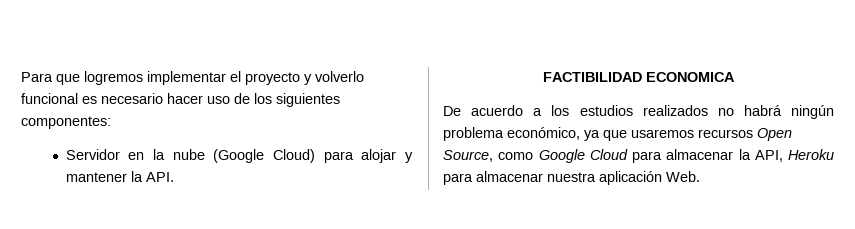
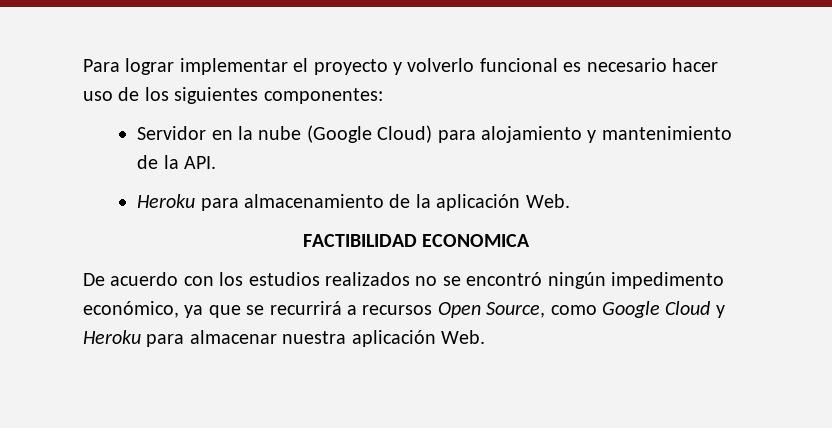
[56,71,143,85] que logremos -> [125,58,175,75] lograr
[361,149,414,163] [65,171,174,182] alojar y mantener la API. -> [481,126,732,143] [137,155,217,169] [137,194,570,211] alojamiento y mantenimiento de la API. // Heroku para almacenamiento de la aplicación Web.
[533,108,543,116] a -> [183,276,214,286] con
[743,105,834,119] [443,127,694,141] habrá ningún problema económico, ya que usaremos -> [442,272,724,289] [83,301,357,318] se encontró ningún impedimento económico, ya que se recurrirá a
[632,149,783,163] para almacenar la API, -> [715,305,725,318] y

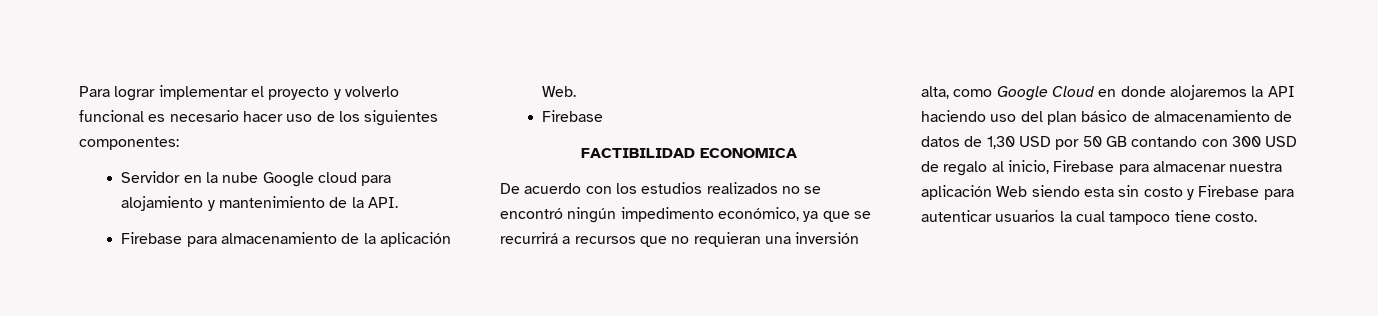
[306,125,433,143] (Google Cloud) -> [262,172,357,187] Google cloud
[137,194,196,208] Heroku -> [121,232,183,244] Firebase
(570, 201) none -> [542,110,604,122] // Firebase
[437,301,725,318] [83,330,485,347] Open Source, como Google Cloud y Heroku para almacenar nuestra aplicación Web. -> [639,232,860,247] [921,85,1295,101] [921,110,1293,125] [921,136,1298,150] [921,160,1283,176] [921,185,1294,200] [921,210,1257,225] que no requieran una inversión alta, como Google Cloud en donde alojaremos la API haciendo uso del plan básico de almacenamiento de datos de 1,30 USD por 50 GB contando con 300 USD de regalo al inicio, Firebase para almacenar nuestra aplicación Web siendo esta sin costo y Firebase para autenticar usuarios la cual tampoco tiene costo.

